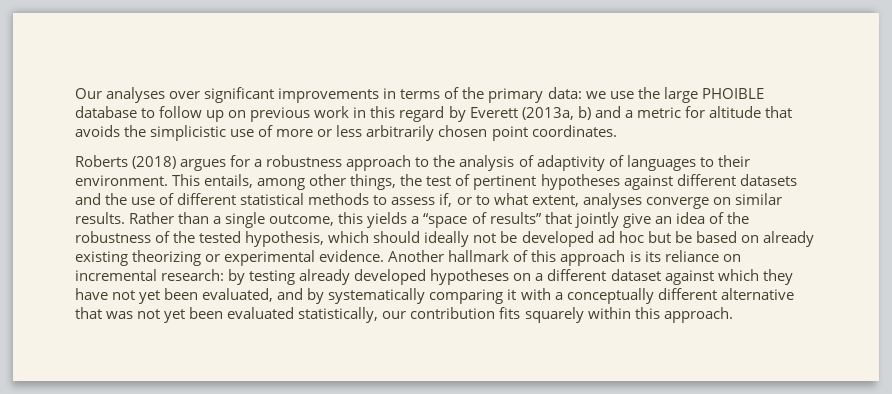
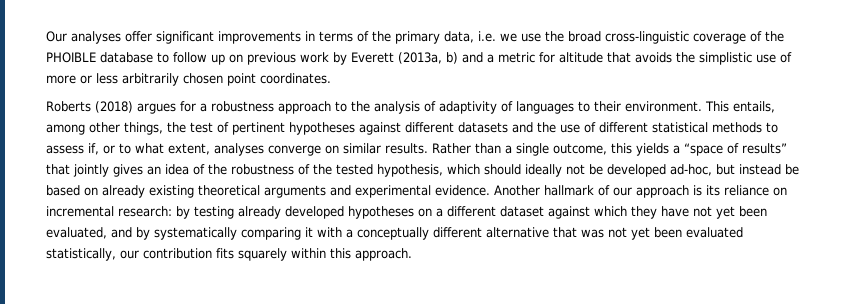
[169,91,201,99] over -> [125,31,152,42] offer
[547,87,582,99] data: -> [444,31,496,43] data, i.e.
[663,87,698,103] large -> [568,31,784,44] broad cross-linguistic coverage of the
[353,106,445,122] in this regard -> (329, 57) none
[150,125,227,141] simplicistic -> [699,52,752,65] simplistic
[622,213,651,228] give -> [113,164,143,177] gives
[597,231,671,243] ad hoc but -> [670,164,781,176] ad-hoc, but instead
[132,250,221,266] theorizing or -> [198,185,351,198] theoretical arguments and
[531,250,557,262] this -> [613,187,632,196] our

